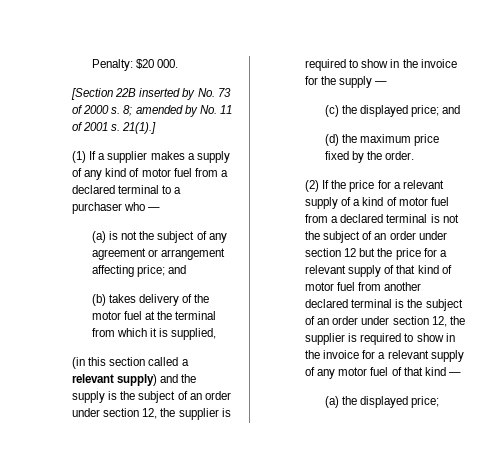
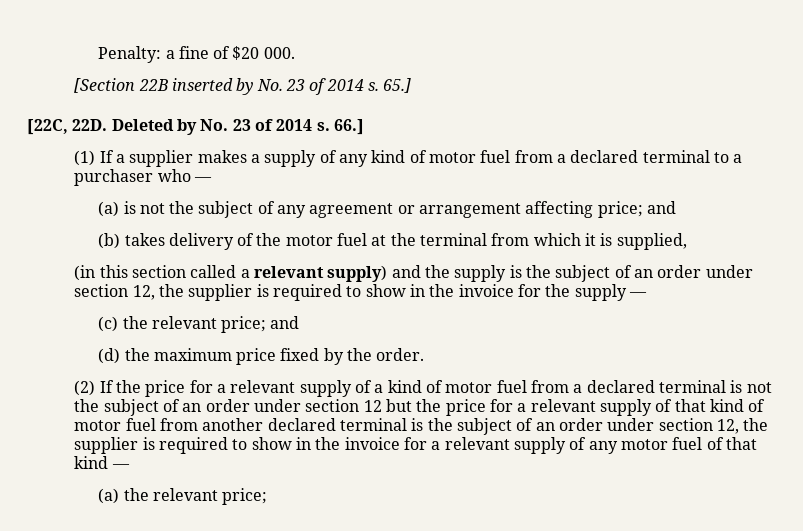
(133, 65) none -> [165,46,231,59] a fine of
[217,88,231,97] [72,105,232,117] [72,122,157,134] 73 of 2000 s. 8; amended by No. 11 of 2001 s. 21(1).] -> [286,78,412,95] [27,119,364,135] 23 of 2014 s. 65.] // [22C, 22D. Deleted by No. 23 of 2014 s. 66.]
[360,105,409,117] displayed -> [151,316,217,329] relevant
[360,396,409,408] displayed -> [152,488,218,501] relevant

